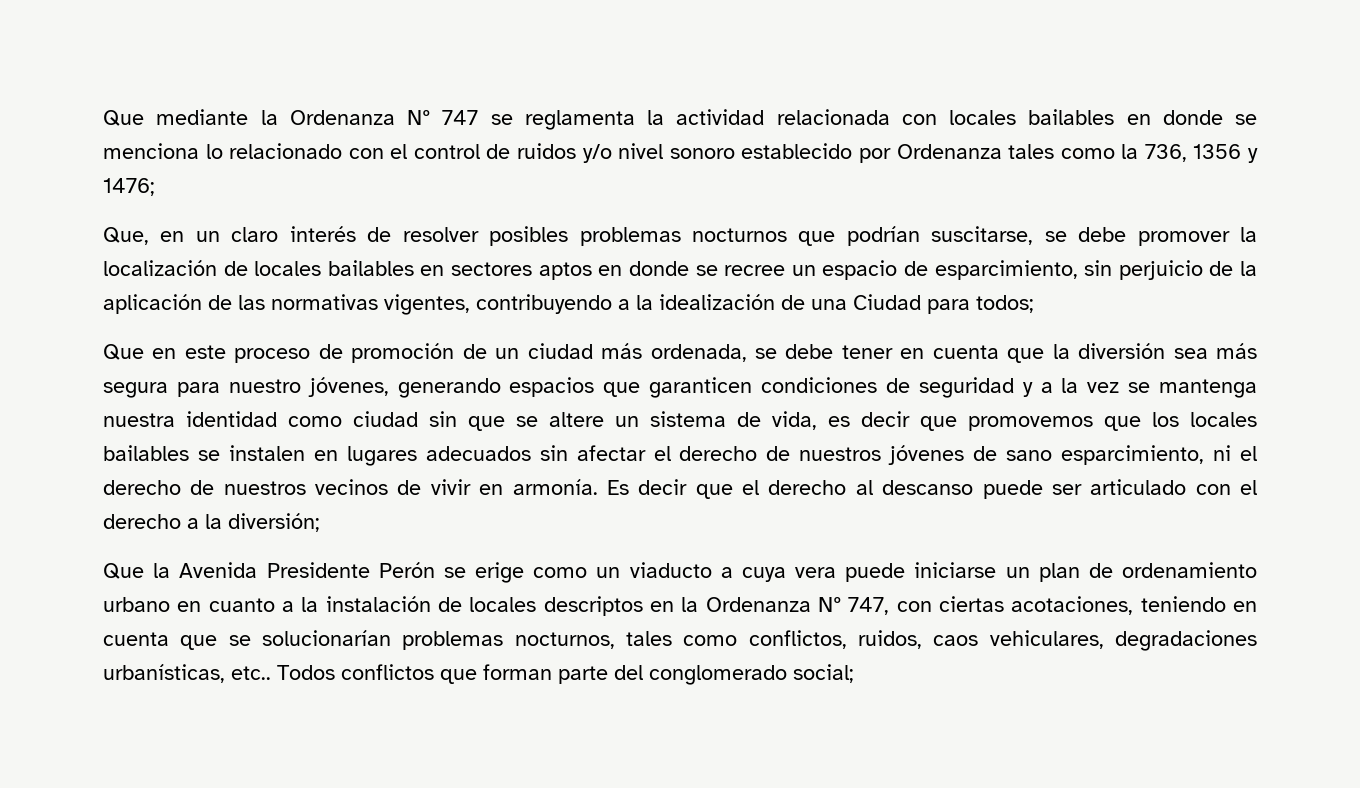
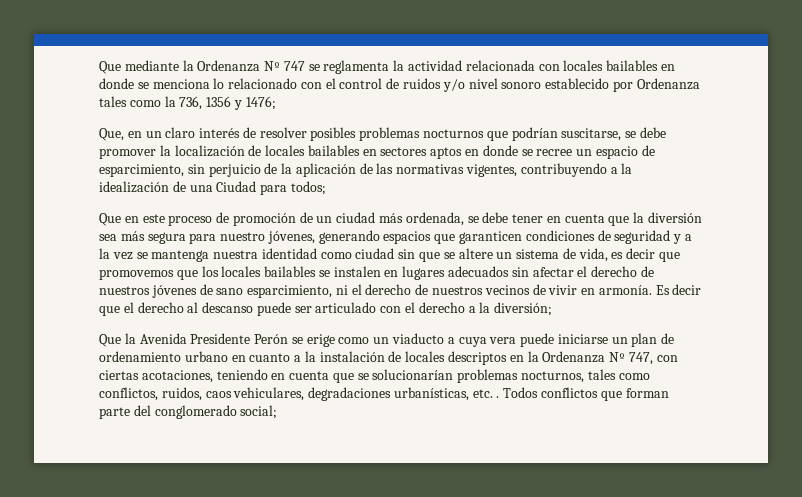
[231,666,271,680] etc.. -> [472,389,500,398] etc. .

